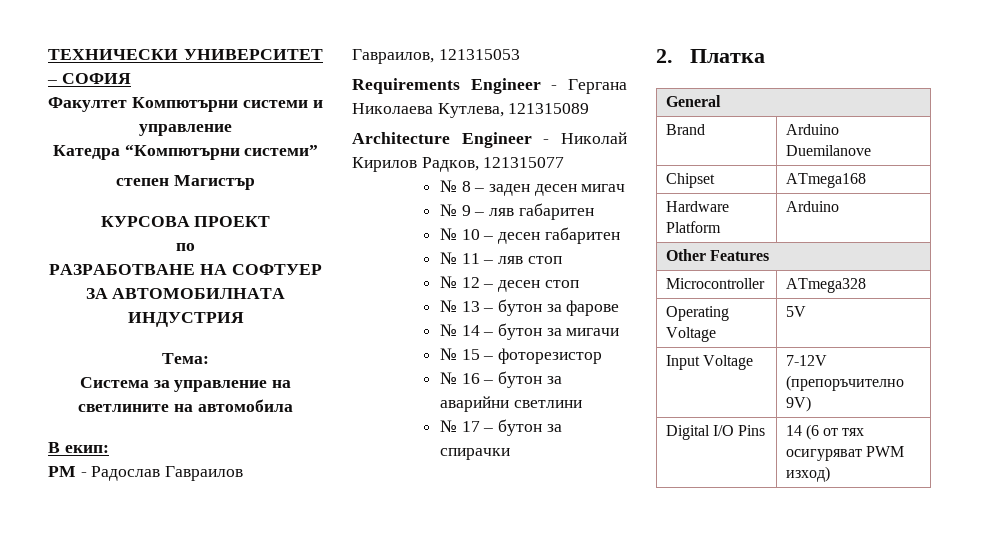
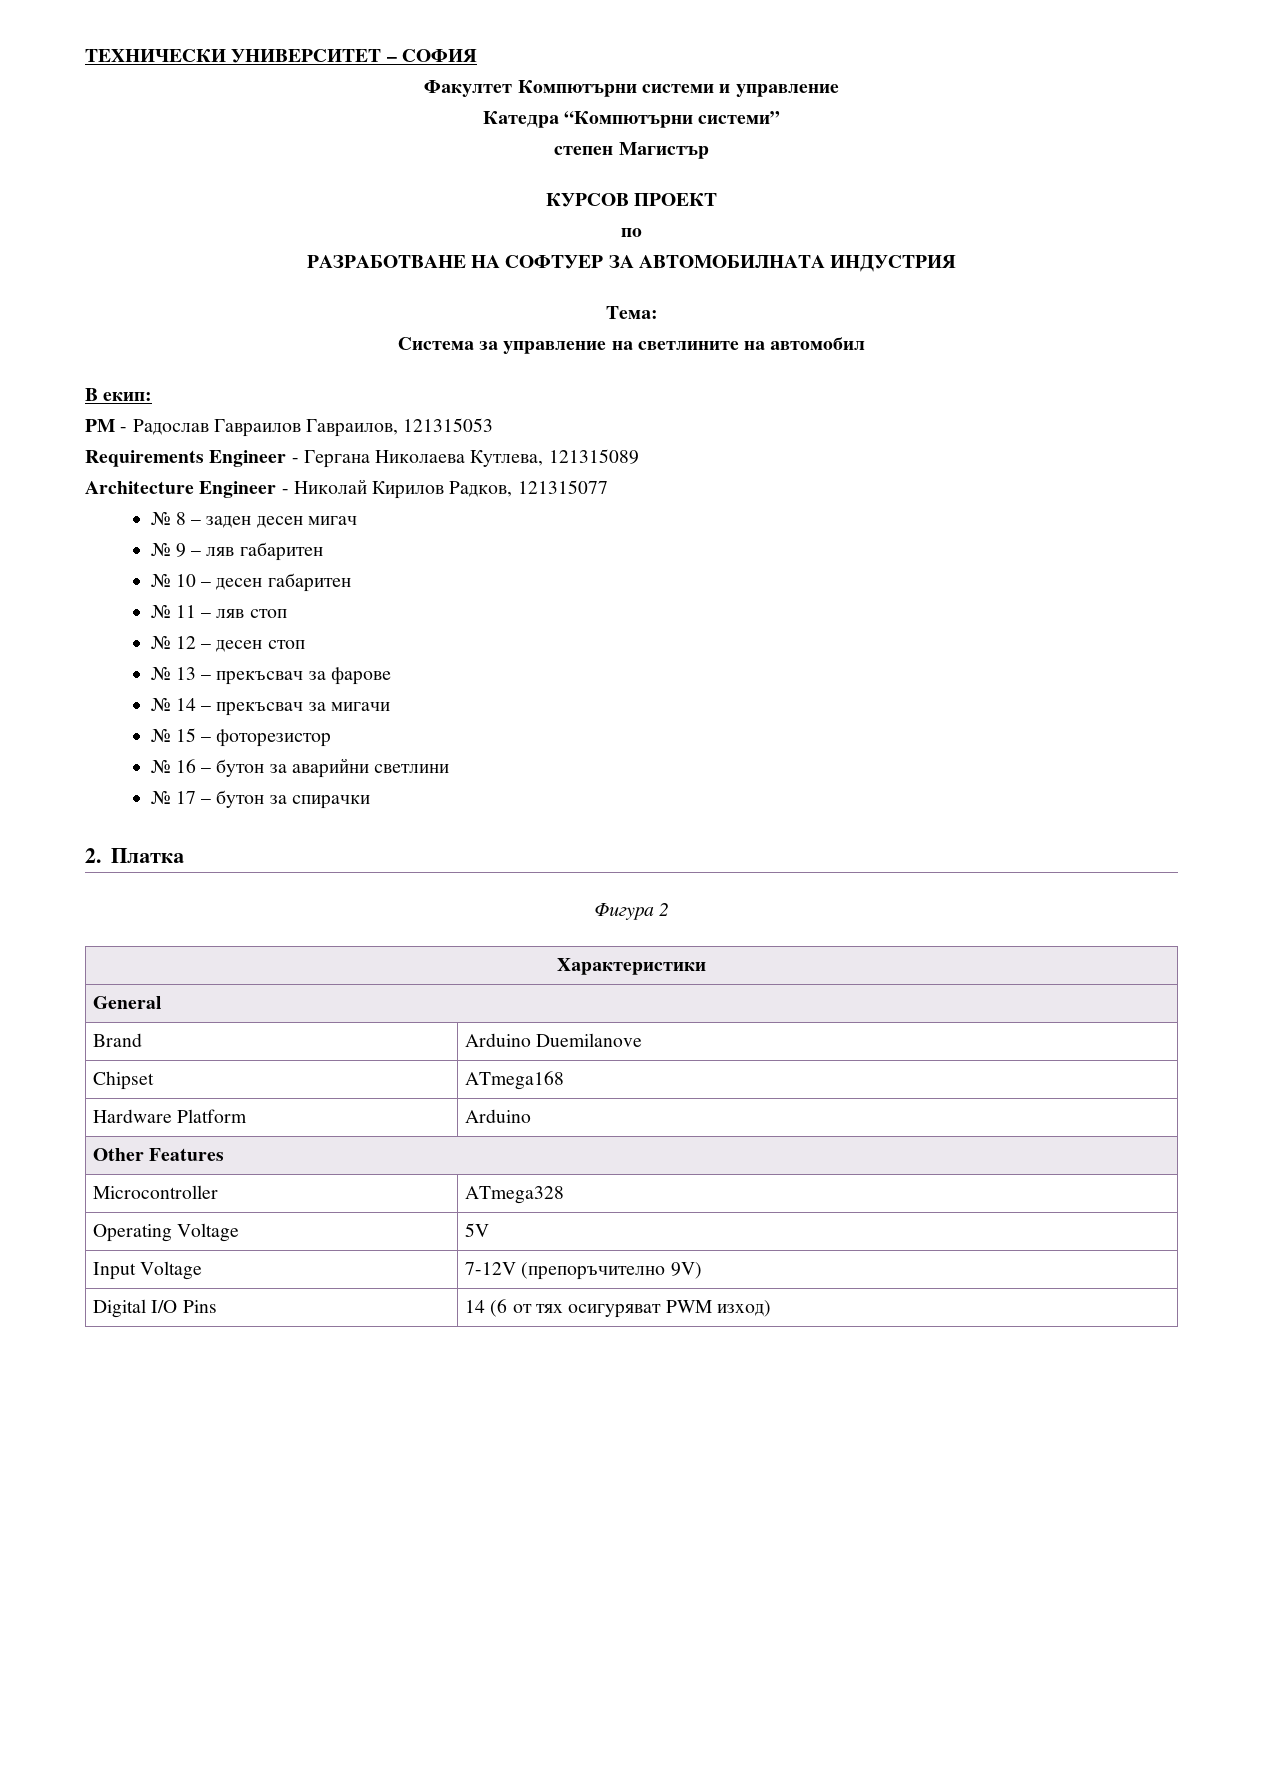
[100,216,190,227] КУРСОВA -> [545,193,629,207] КУРСОВ
[197,399,293,412] автомобила -> [770,337,866,350] автомобил
[498,299,543,316] бутон -> [216,671,304,685] прекъсвач
[498,323,543,340] бутон -> [216,702,304,716] прекъсвач
(766, 56) none -> [593,903,670,920] [557,958,706,975] // Фигура 2 // Характеристики

